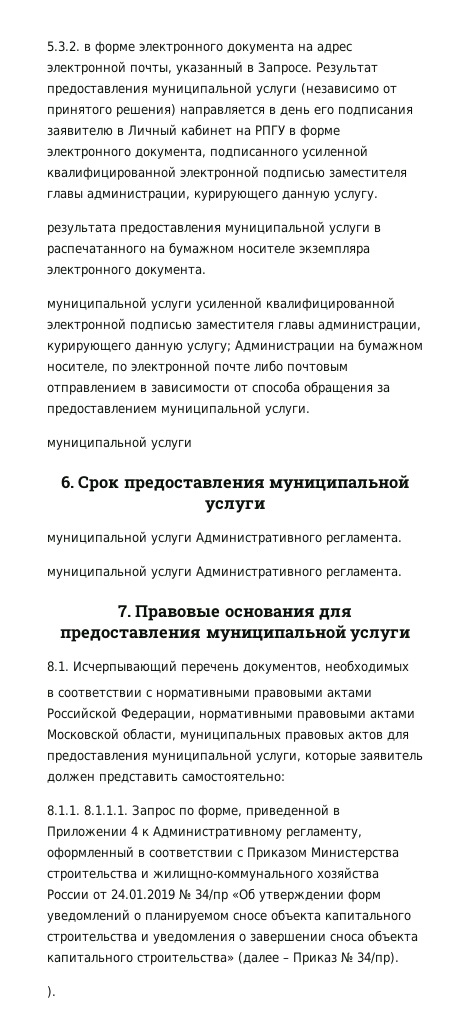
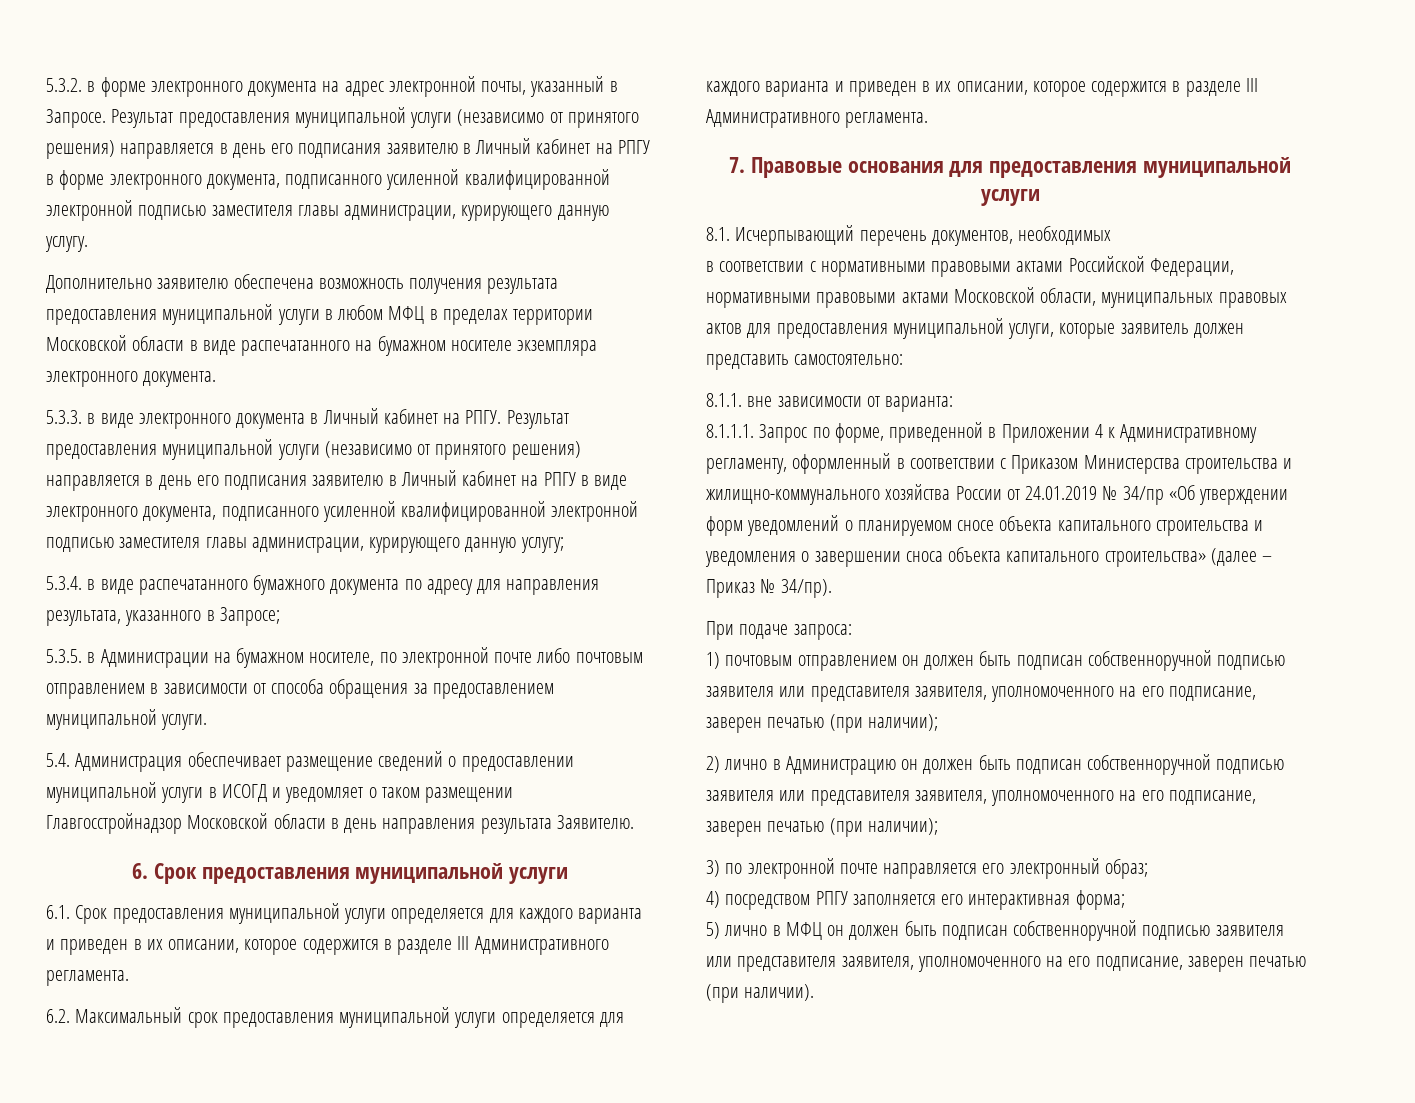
(378, 195) none -> [46,274,483,294] Дополнительно заявителю обеспечена возможность получения
(381, 228) none -> [337,305,594,325] [46,335,236,355] любом МФЦ в пределах территории Московской области в виде
[47,297,192,311] муниципальной услуги -> [46,408,569,429] [46,439,581,460] [46,470,628,491] [46,506,319,522] 5.3.3. в виде электронного документа в Личный кабинет на РПГУ. Результат предоставления муниципальной услуги (независимо от принятого решения) направляется в день его подписания заявителю в Личный кабинет на РПГУ в виде электронного документа, подписанного
(231, 347) none -> [46,575,600,595] [46,607,280,626] [46,649,96,663] // 5.3.4. в виде распечатанного бумажного документа по адресу для направления результата, указанного в Запросе; // 5.3.5. в
[47,436,192,450] муниципальной услуги -> [46,751,574,772] [46,782,514,803] [46,813,634,834] 5.4. Администрация обеспечивает размещение сведений о предоставлении муниципальной услуги в ИСОГД и уведомляет о таком размещении Главгосстройнадзор Московской области в день направления результата Заявителю.
[47,531,402,545] [47,565,192,579] муниципальной услуги Административного регламента. // муниципальной услуги -> [46,903,643,924] [46,936,609,955] [46,970,129,986] [46,1007,624,1028] [706,78,1258,97] 6.1. Срок предоставления муниципальной услуги определяется для каждого варианта и приведен в их описании, которое содержится в разделе III Административного регламента. // 6.2. Максимальный срок предоставления муниципальной услуги определяется для каждого варианта и приведен в их описании, которое содержится в разделе III
(80, 810) none -> [747,396,954,412] вне зависимости от варианта: //
[47,986,56,998] ). -> [706,621,852,640] [706,650,1286,671] [706,686,1256,702] [706,714,938,733] [706,754,1285,775] [706,790,1256,806] [706,818,938,837] [706,858,1148,879] [706,890,1125,910] [706,920,1284,941] [706,956,1307,972] [706,984,815,1003] При подаче запроса: // 1) почтовым отправлением он должен быть подписан собственноручной подписью заявителя или представителя заявителя, уполномоченного на его подписание, заверен печатью (при наличии); // 2) лично в Администрацию он должен быть подписан собственноручной подписью заявителя или представителя заявителя, уполномоченного на его подписание, заверен печатью (при наличии); // 3) по электронной почте направляется его электронный образ; // 4) посредством РПГУ заполняется его интерактивная форма; // 5) лично в МФЦ он должен быть подписан собственноручной подписью заявителя или представителя заявителя, уполномоченного на его подписание, заверен печатью (при наличии).

